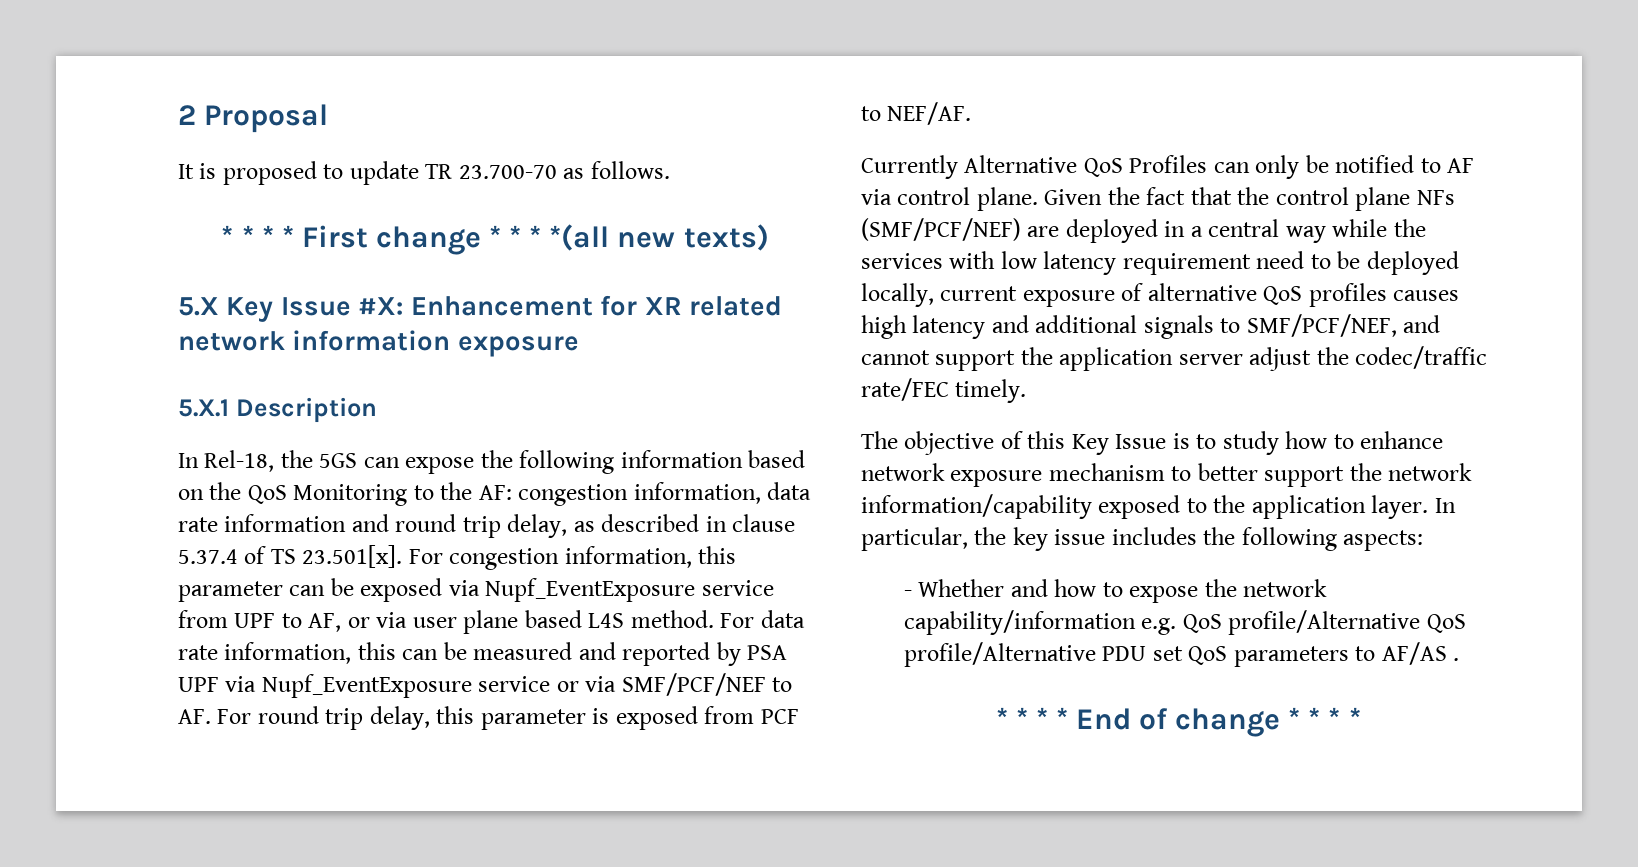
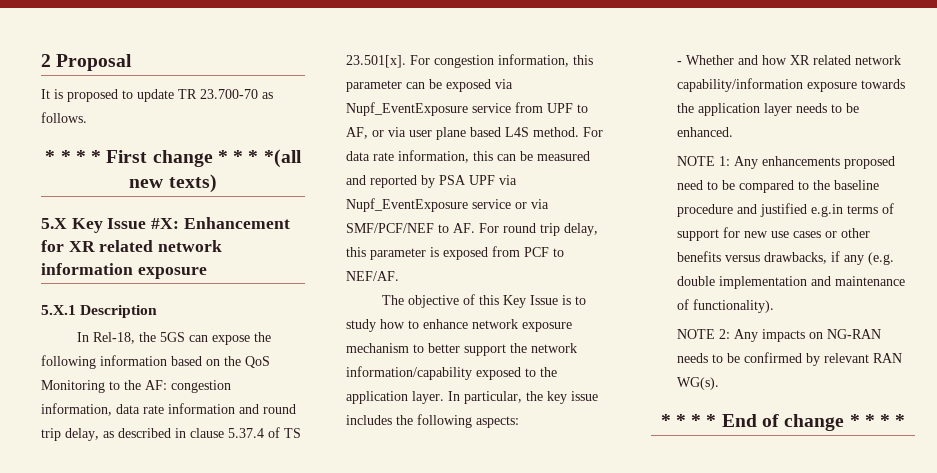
[861,155,1475,179] [861,187,1455,211] [861,218,1426,243] [861,251,1459,275] [861,283,1460,307] [861,314,1441,339] [861,346,1488,371] [861,378,1027,403] // Currently Alternative QoS Profiles can only be notified to AF via control plane. Given the fact that the control plane NFs (SMF/PCF/NEF) are deployed in a central way while the services with low latency requirement need to be deployed locally, current exposure of alternative QoS profiles causes high latency and additional signals to SMF/PCF/NEF, and cannot support the application server adjust the codec/traffic rate/FEC timely. -> (399, 276) none
[1102,579,1328,603] [903,610,1466,635] [903,642,1460,667] to expose the network capability/information e.g. QoS profile/Alternative QoS profile/Alternative PDU set QoS parameters to AF/AS . -> [790,55,902,65] [677,78,906,92] [677,103,860,116] [677,127,734,137] [677,156,896,169] [677,180,880,193] [677,203,895,217] [677,227,871,241] [677,251,895,265] [677,276,906,289] [677,299,775,313] [677,329,882,342] [677,352,903,366] [677,377,720,390] XR related network capability/information exposure towards the application layer needs to be enhanced. // NOTE 1: Any enhancements proposed need to be compared to the baseline procedure and justified e.g.in terms of support for new use cases or other benefits versus drawbacks, if any (e.g. double implementation and maintenance of functionality). // NOTE 2: Any impacts on NG-RAN needs to be confirmed by relevant RAN WG(s).

